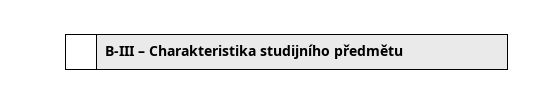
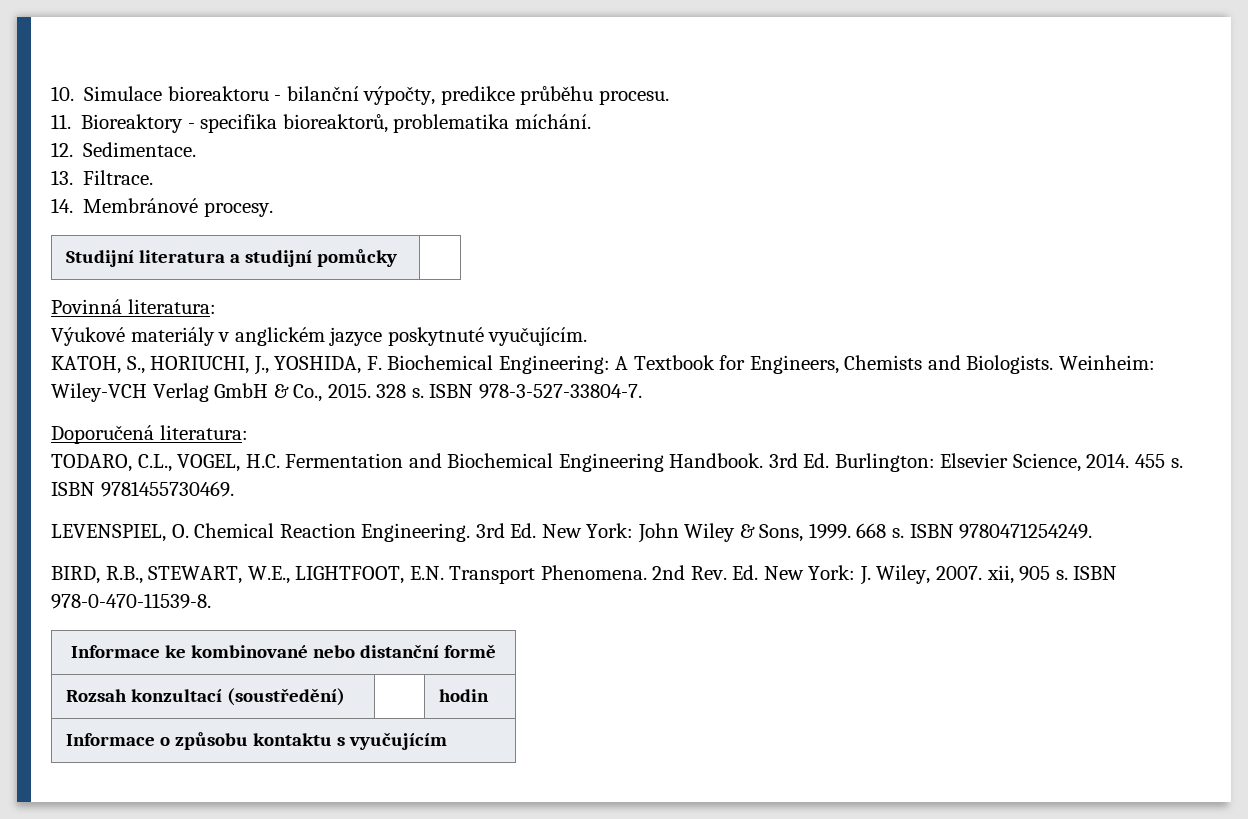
[104,44,403,59] | B-III – Charakteristika studijního předmětu -> [51,86,669,105] [51,114,591,133] [51,142,197,157] [51,170,154,185] [51,198,273,217] [66,249,398,267] [51,299,216,314] [51,327,588,346] [51,355,1156,375] [51,383,642,402] [51,425,248,444] [51,453,1183,472] [51,481,234,497] [51,523,1093,543] [51,565,1118,585] [51,593,211,609] [71,644,496,658] [66,688,346,706] [439,689,490,702] [66,732,448,750] 10. Simulace bioreaktoru - bilanční výpočty, predikce průběhu procesu. // 11. Bioreaktory - specifika bioreaktorů, problematika míchání. // 12. Sedimentace. // 13. Filtrace. // 14. Membránové procesy. // Studijní literatura a studijní pomůcky | // Povinná literatura: // Výukové materiály v anglickém jazyce poskytnuté vyučujícím. // KATOH, S., HORIUCHI, J., YOSHIDA, F. Biochemical Engineering: A Textbook for Engineers, Chemists and Biologists. Weinheim: Wiley-VCH Verlag GmbH & Co., 2015. 328 s. ISBN 978-3-527-33804-7. // Doporučená literatura: // TODARO, C.L., VOGEL, H.C. Fermentation and Biochemical Engineering Handbook. 3rd Ed. Burlington: Elsevier Science, 2014. 455 s. ISBN 9781455730469. // LEVENSPIEL, O. Chemical Reaction Engineering. 3rd Ed. New York: John Wiley & Sons, 1999. 668 s. ISBN 9780471254249. // BIRD, R.B., STEWART, W.E., LIGHTFOOT, E.N. Transport Phenomena. 2nd Rev. Ed. New York: J. Wiley, 2007. xii, 905 s. ISBN 978-0-470-11539-8. // Informace ke kombinované nebo distanční formě // Rozsah konzultací (soustředění) | | hodin // Informace o způsobu kontaktu s vyučujícím

